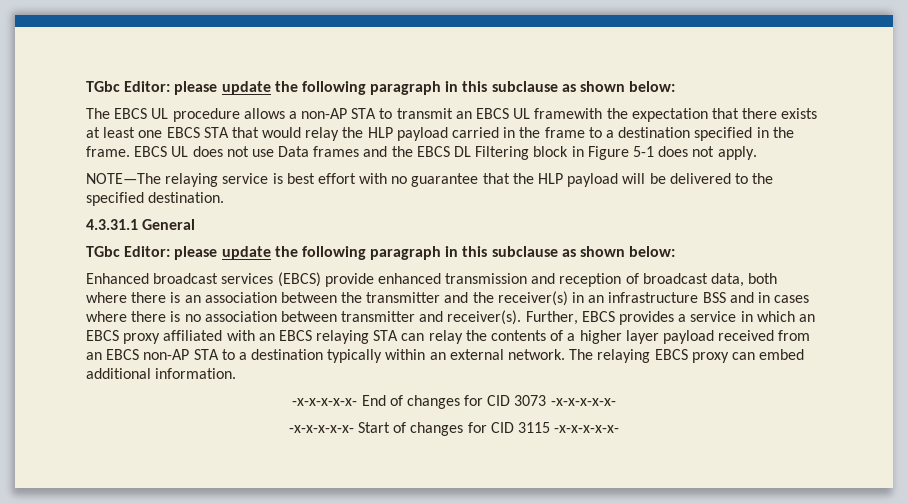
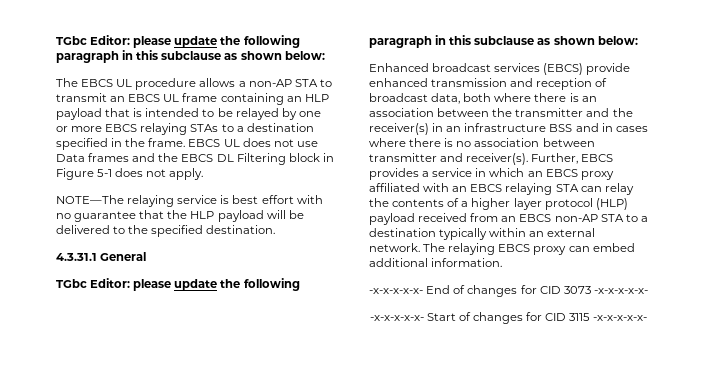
[534,108,818,122] [86,127,585,141] framewith the expectation that there exists at least one EBCS STA that would relay the HLP payload carried in the frame -> [182,93,329,105] [56,108,321,120] [56,123,219,135] frame containing an HLP payload that is intended to be relayed by one or more EBCS relaying STAs
(659, 337) none -> [544,198,628,210] protocol (HLP)

